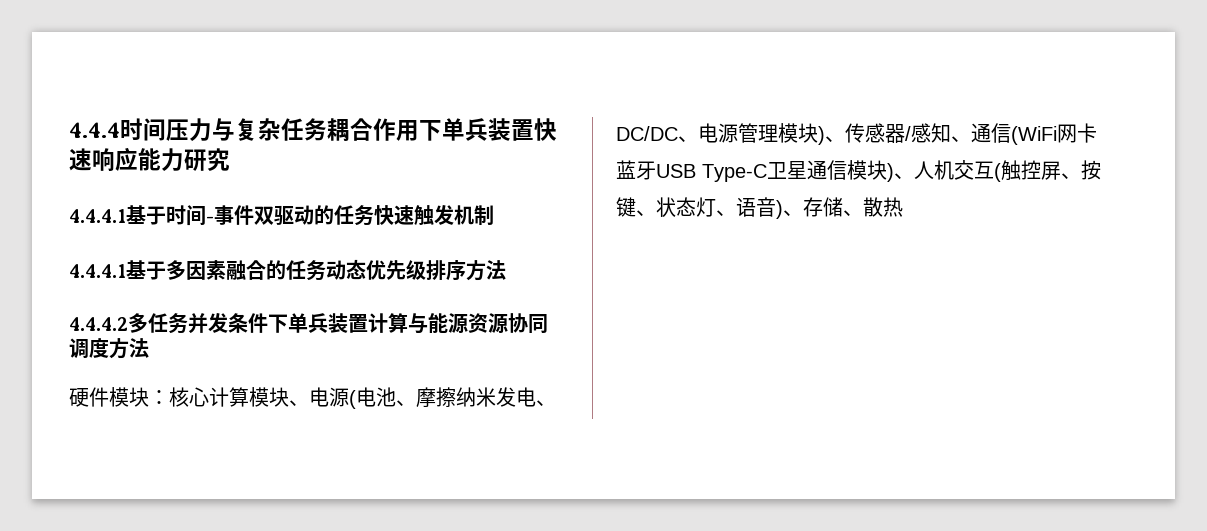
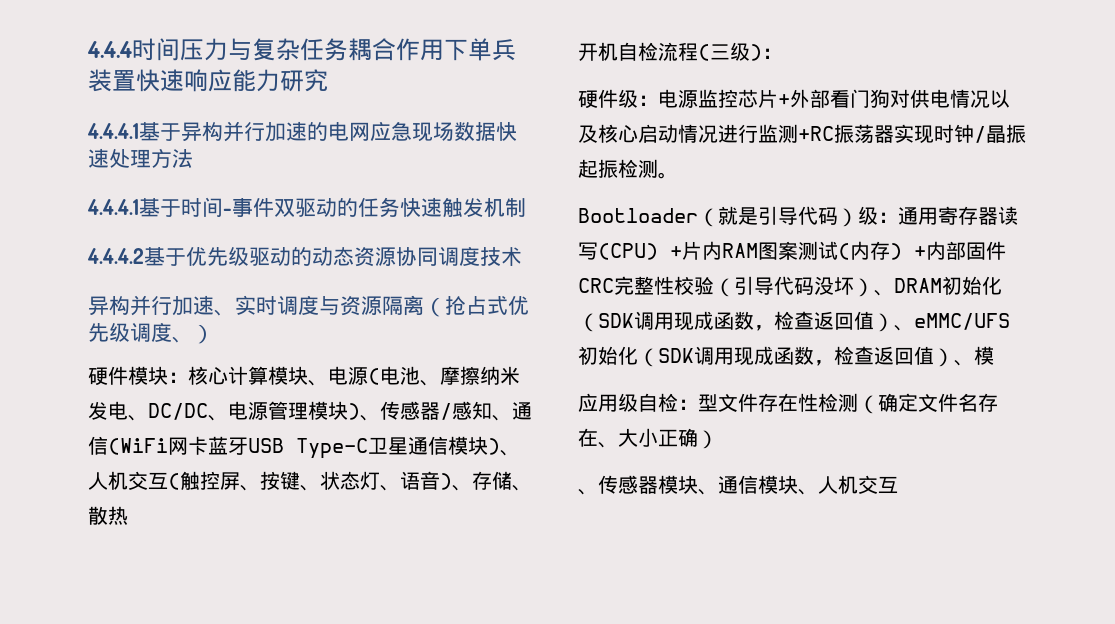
(230, 159) none -> [87,121,517,142] [88,148,193,168] // 4.4.4.1基于异构并行加速的电网应急现场数据快速处理方法
[69,259,506,281] [69,313,548,334] [69,338,149,359] 4.4.4.1基于多因素融合的任务动态优先级排序方法 // 4.4.4.2多任务并发条件下单兵装置计算与能源资源协同调度方法 -> [87,246,522,267] [88,295,529,317] [88,322,214,344] 4.4.4.2基于优先级驱动的动态资源协同调度技术 // 异构并行加速、实时调度与资源隔离（抢占式优先级调度、）
(903, 207) none -> [578,42,782,61] [578,89,1010,109] [578,124,1026,144] [578,159,678,179] [578,206,1018,227] [578,241,1006,260] [578,276,1002,297] [578,311,1010,332] [578,346,994,367] [578,393,998,414] [578,428,718,449] [578,475,898,495] // 开机自检流程(三级)： // 硬件级：电源监控芯片+外部看门狗对供电情况以及核心启动情况进行监测+RC振荡器实现时钟/晶振起振检测。 // Bootloader（就是引导代码）级：通用寄存器读写(CPU) +片内RAM图案测试(内存) +内部固件CRC完整性校验（引导代码没坏）、DRAM初始化（SDK调用现成函数，检查返回值）、eMMC/UFS初始化（SDK调用现成函数，检查返回值）、模 // 应用级自检：型文件存在性检测（确定文件名存在、大小正确） // 、传感器模块、通信模块、人机交互

